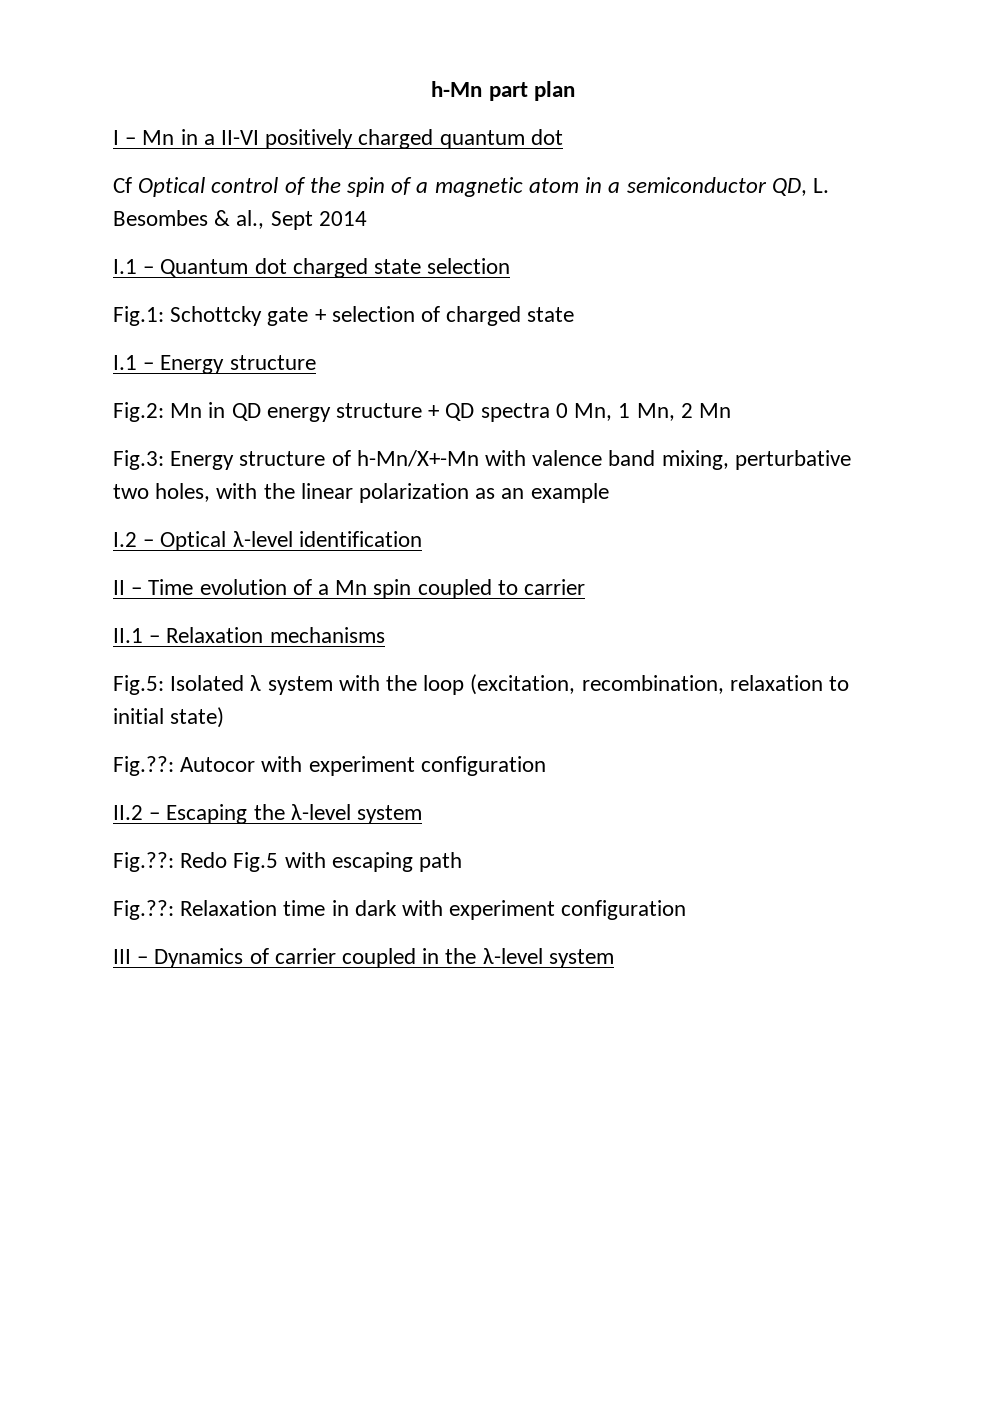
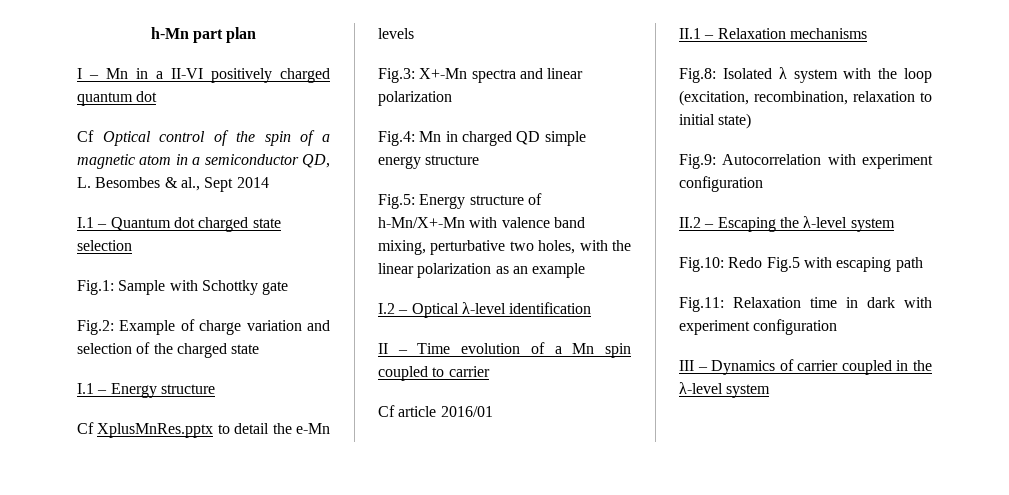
[170,306,326,326] Schottcky gate + -> [118,280,289,295] [77,319,330,335] Sample with Schottky gate // Fig.2: Example of charge variation and
(441, 314) none -> [153,343,173,354] the
[113,402,731,422] [113,450,164,470] Fig.2: Mn in QD energy structure + QD spectra 0 Mn, 1 Mn, 2 Mn // Fig.3: -> [77,422,330,438] [378,28,414,39] [378,68,584,83] [378,91,452,106] [378,131,586,146] [378,155,480,169] [378,194,415,209] Cf XplusMnRes.pptx to detail the e-Mn levels // Fig.3: X+-Mn spectra and linear polarization // Fig.4: Mn in charged QD simple energy structure // Fig.5:
(586, 587) none -> [378,405,493,417] // Cf article 2016/01
[113,675,164,695] Fig.5: -> [679,68,716,83] Fig.8:
[113,756,256,776] Fig.??: Autocor -> [679,154,822,169] Fig.9: Autocorrelation
[113,852,174,872] Fig.??: -> [679,257,724,272] Fig.10:
[113,900,174,920] Fig.??: -> [679,297,724,312] Fig.11:

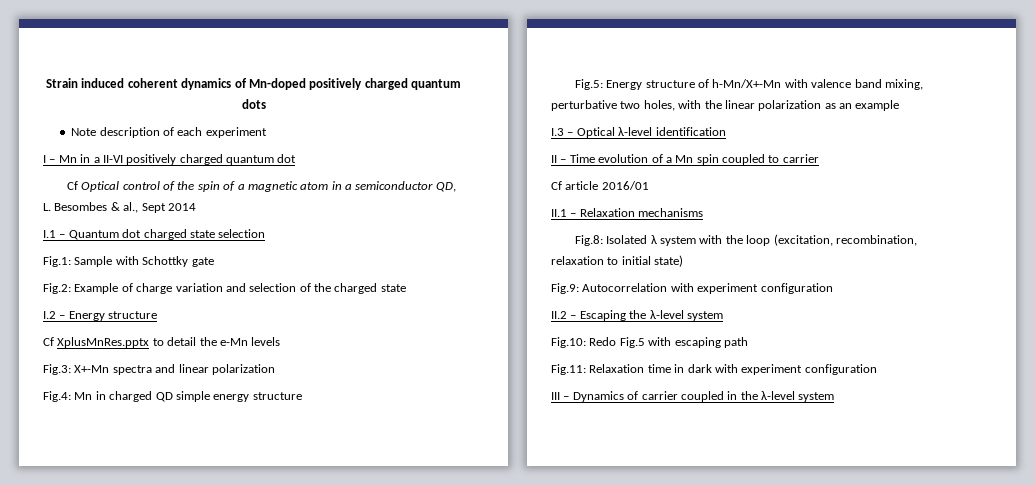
[150,27,257,43] h-Mn part plan -> [46,78,461,90] [241,99,266,109] [71,127,267,138] Strain induced coherent dynamics of Mn-doped positively charged quantum dots // Note description of each experiment
[77,383,94,394] I.1 -> [43,311,56,319] I.2
[378,303,395,314] I.2 -> [551,128,564,136] I.3

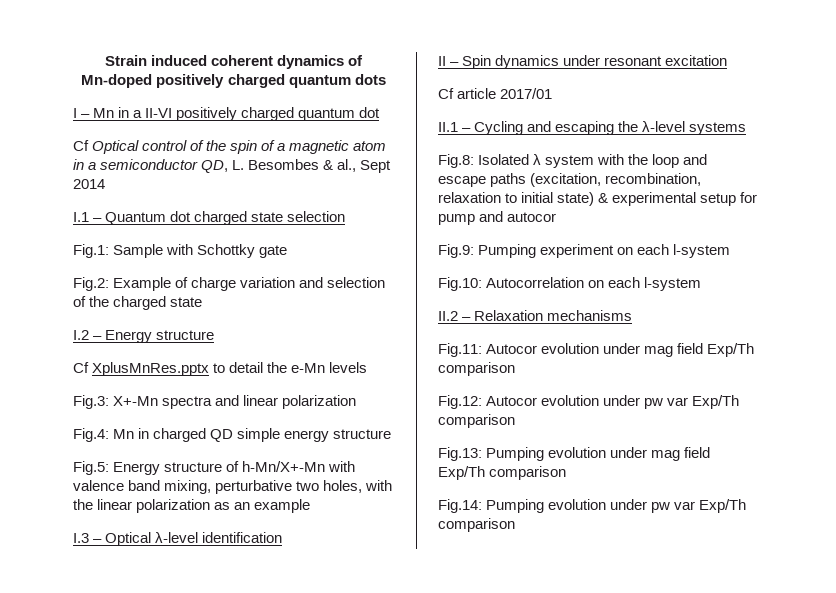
[71,127,267,138] // Note description of each experiment -> (386, 79) none
[569,154,819,165] Time evolution of a Mn spin coupled to carrier -> [462,55,728,69] Spin dynamics under resonant excitation
[601,181,649,190] 2016/01 -> [500,88,553,99] 2017/01
[579,208,704,217] Relaxation mechanisms -> [474,121,747,135] Cycling and escaping the λ-level systems
(771, 240) none -> [683,154,708,165] [438,173,527,187] and escape paths
[551,283,833,294] [551,310,723,321] [551,337,748,348] [551,364,877,375] [551,391,835,402] // Fig.9: Autocorrelation with experiment configuration // II.2 – Escaping the λ-level system // Fig.10: Redo Fig.5 with escaping path // Fig.11: Relaxation time in dark with experiment configuration // III – Dynamics of carrier coupled in the λ-level system -> [598,192,758,206] [438,211,557,225] [438,244,731,258] [438,277,702,291] [438,310,633,321] [438,343,755,357] [438,362,515,376] [438,395,740,409] [438,414,515,428] [438,447,711,461] [438,466,567,480] [438,499,747,513] [438,518,515,532] & experimental setup for pump and autocor // Fig.9: Pumping experiment on each l-system // Fig.10: Autocorrelation on each l-system // II.2 – Relaxation mechanisms // Fig.11: Autocor evolution under mag field Exp/Th comparison // Fig.12: Autocor evolution under pw var Exp/Th comparison // Fig.13: Pumping evolution under mag field Exp/Th comparison // Fig.14: Pumping evolution under pw var Exp/Th comparison

